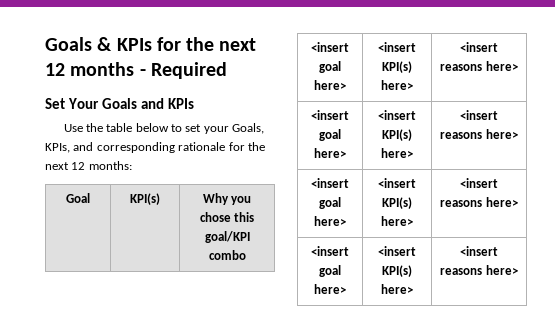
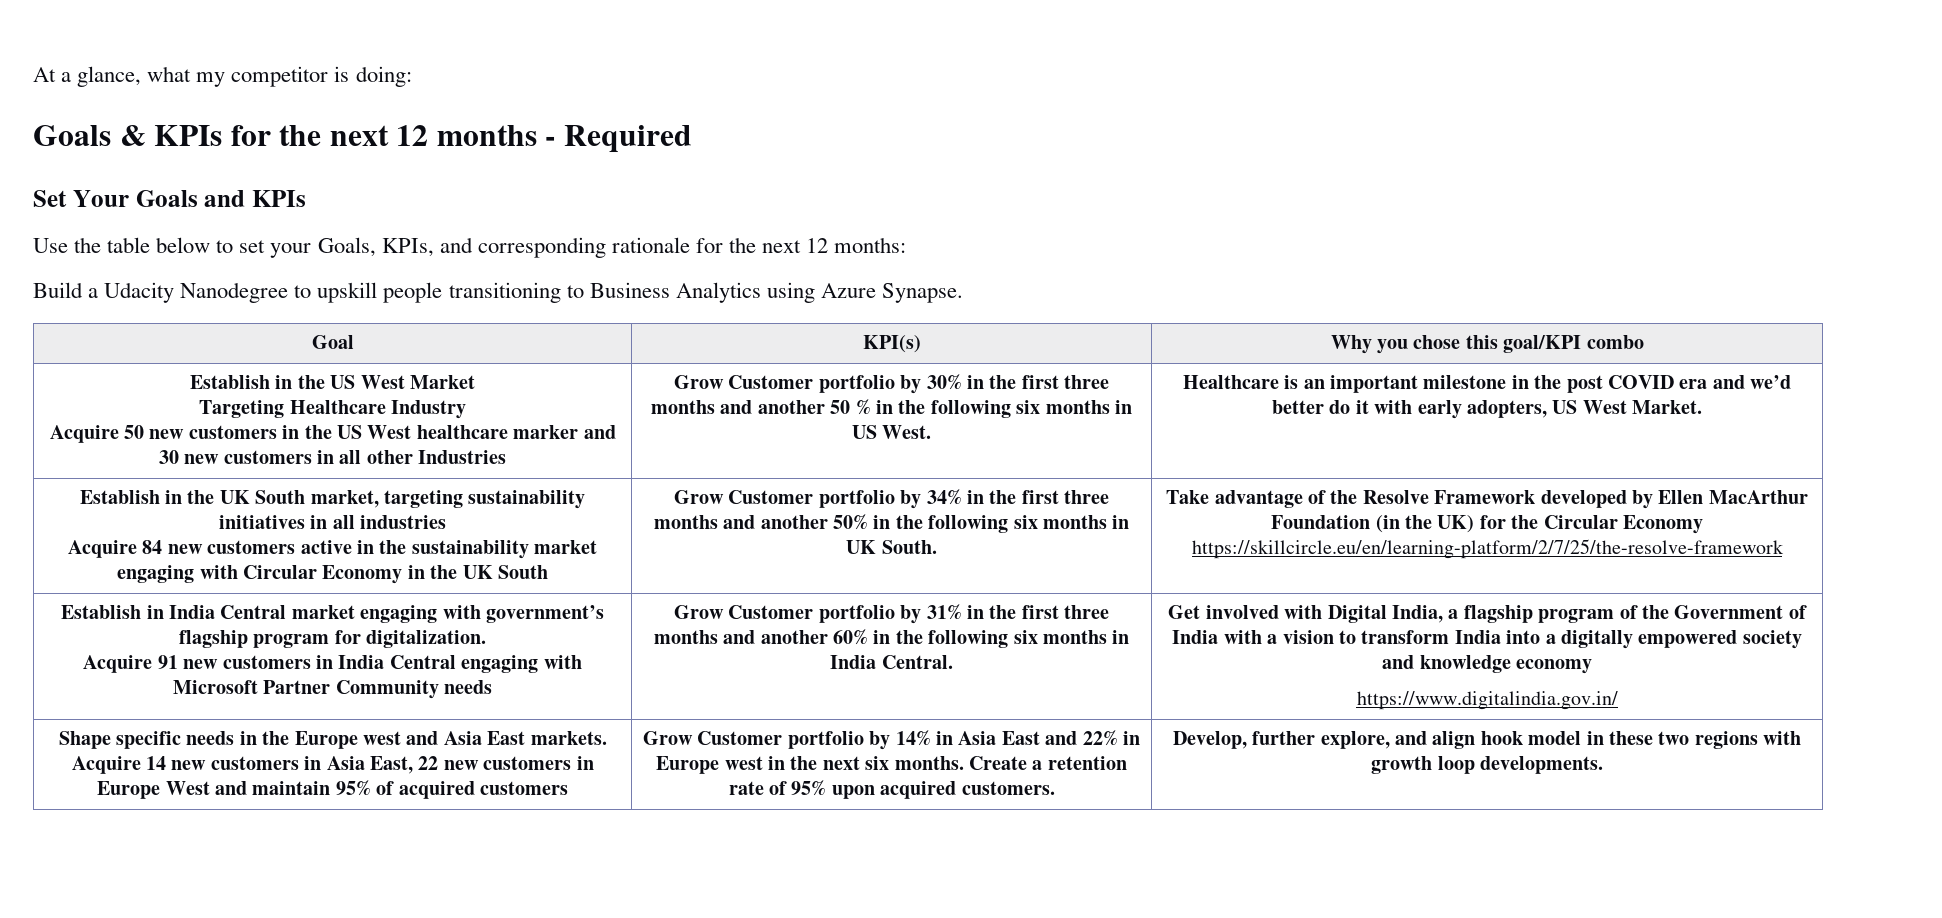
(45, 44) none -> [33,66,412,87] At a glance, what my competitor is doing: //
(132, 165) none -> [33,282,963,303] // Build a Udacity Nanodegree to upskill people transitioning to Business Analytics using Azure Synapse.
[311,42,349,52] [319,61,341,73] [314,80,346,90] [378,42,416,52] [382,61,412,73] [381,80,413,90] [460,42,498,52] [440,61,518,71] [311,110,349,120] [319,129,341,141] [314,148,346,158] [378,110,416,120] [382,129,412,141] [381,148,413,158] [460,110,498,120] [440,129,518,139] [311,178,349,188] [319,197,341,209] [314,216,346,226] [378,178,416,188] [382,197,412,209] [381,216,413,226] [460,178,498,188] [440,197,518,207] [311,246,349,256] [319,265,341,277] [314,284,346,294] [378,246,416,256] [382,265,412,277] [381,284,413,294] [460,246,498,256] [440,265,518,275] <insert goal here> | <insert KPI(s) here> | <insert reasons here> // <insert goal here> | <insert KPI(s) here> | <insert reasons here> // <insert goal here> | <insert KPI(s) here> | <insert reasons here> // <insert goal here> | <insert KPI(s) here> | <insert reasons here> -> [189,375,475,389] [199,400,466,419] [49,425,616,443] [158,450,507,464] [673,374,1110,394] [651,399,1132,418] [851,425,932,439] [1182,375,1792,393] [1271,400,1703,419] [79,490,586,509] [218,515,447,529] [67,540,598,559] [117,565,548,584] [673,489,1110,509] [653,514,1130,533] [846,540,937,554] [1166,490,1808,509] [1271,515,1703,534] [1191,539,1784,559] [61,605,604,623] [178,630,487,648] [83,655,582,673] [172,680,493,699] [673,604,1110,624] [653,629,1130,648] [830,655,953,669] [1168,605,1807,623] [1172,630,1802,649] [1382,655,1592,674] [1356,691,1618,710] [58,731,607,749] [71,756,594,774] [97,780,568,799] [643,730,1140,750] [656,756,1127,774] [728,780,1055,799] [1172,731,1802,749] [1371,756,1603,774] Establish in the US West Market // Targeting Healthcare Industry // Acquire 50 new customers in the US West healthcare marker and 30 new customers in all other Industries | Grow Customer portfolio by 30% in the first three months and another 50 % in the following six months in US West. | Healthcare is an important milestone in the post COVID era and we’d better do it with early adopters, US West Market. // Establish in the UK South market, targeting sustainability initiatives in all industries // Acquire 84 new customers active in the sustainability market engaging with Circular Economy in the UK South | Grow Customer portfolio by 34% in the first three months and another 50% in the following six months in UK South. | Take advantage of the Resolve Framework developed by Ellen MacArthur Foundation (in the UK) for the Circular Economy https://skillcircle.eu/en/learning-platform/2/7/25/the-resolve-framework // Establish in India Central market engaging with government’s flagship program for digitalization. // Acquire 91 new customers in India Central engaging with Microsoft Partner Community needs | Grow Customer portfolio by 31% in the first three months and another 60% in the following six months in India Central. | Get involved with Digital India, a flagship program of the Government of India with a vision to transform India into a digitally empowered society and knowledge economy // https://www.digitalindia.gov.in/ // Shape specific needs in the Europe west and Asia East markets. Acquire 14 new customers in Asia East, 22 new customers in Europe West and maintain 95% of acquired customers | Grow Customer portfolio by 14% in Asia East and 22% in Europe west in the next six months. Create a retention rate of 95% upon acquired customers. | Develop, further explore, and align hook model in these two regions with growth loop developments.

